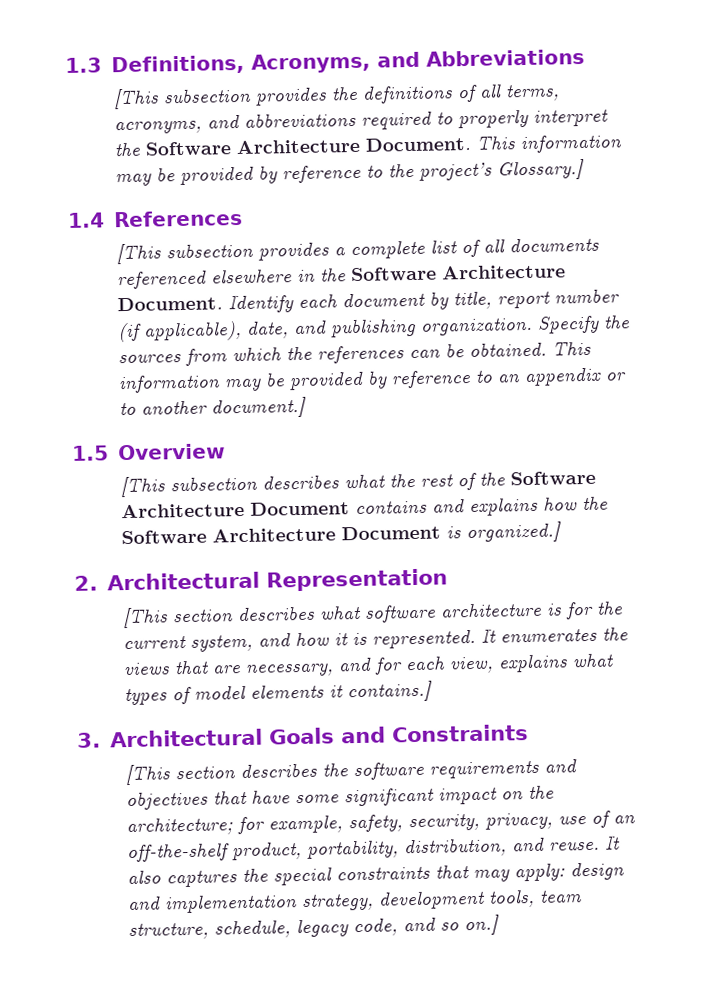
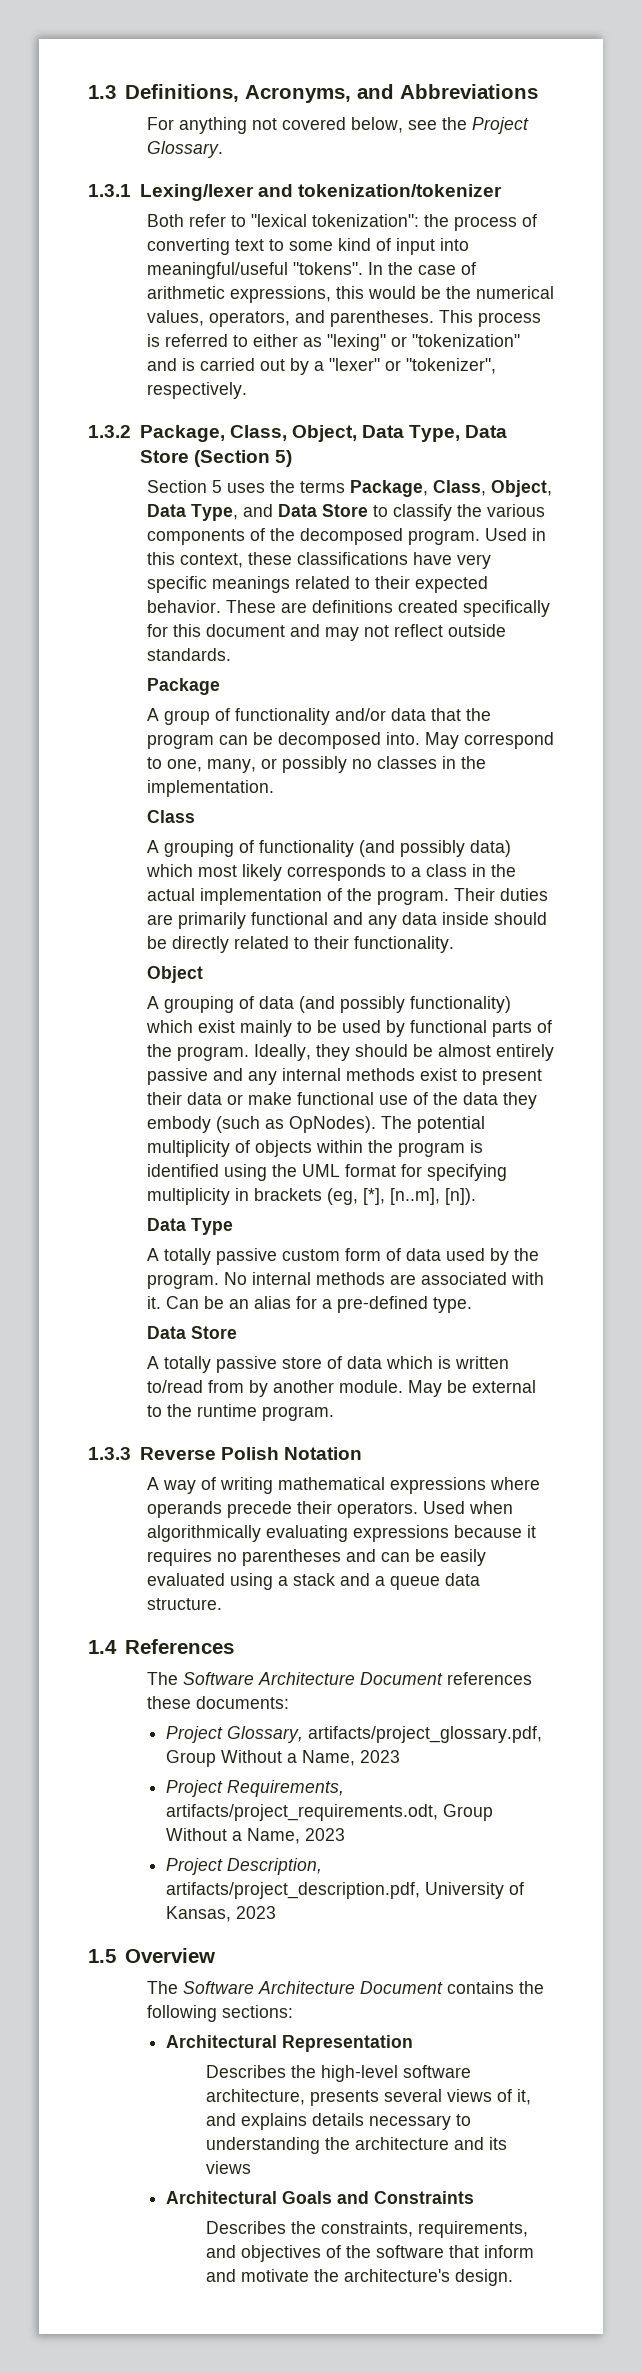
[112,84,560,110] [113,109,609,135] [113,134,623,157] [114,158,585,187] [68,209,243,228] [115,237,599,265] [116,264,566,290] [116,288,620,314] [116,315,630,343] [117,340,591,366] [117,367,627,394] [118,396,307,419] [72,443,225,461] [119,470,596,498] [120,496,608,519] [120,521,562,545] [74,568,448,592] [121,601,623,629] [122,627,628,652] [122,653,615,677] [123,680,433,706] [77,724,529,748] [124,759,577,786] [125,785,554,811] [125,810,636,837] [126,835,621,863] [126,862,625,888] [126,889,582,914] [127,914,500,941] [This subsection provides the definitions of all terms, acronyms, and abbreviations required to properly interpret the Software Architecture Document. This information may be provided by reference to the project’s Glossary.] // 1.4 References // [This subsection provides a complete list of all documents referenced elsewhere in the Software Architecture Document. Identify each document by title, report number (if applicable), date, and publishing organization. Specify the sources from which the references can be obtained. This information may be provided by reference to an appendix or to another document.] // 1.5 Overview // [This subsection describes what the rest of the Software Architecture Document contains and explains how the Software Architecture Document is organized.] // 2. Architectural Representation // [This section describes what software architecture is for the current system, and how it is represented. It enumerates the views that are necessary, and for each view, explains what types of model elements it contains.] // 3. Architectural Goals and Constraints // [This section describes the software requirements and objectives that have some significant impact on the architecture; for example, safety, security, privacy, use of an off-the-shelf product, portability, distribution, and reuse. It also captures the special constraints that may apply: design and implementation strategy, development tools, team structure, schedule, legacy code, and so on.] -> [146,117,529,134] [146,141,223,158] [88,184,503,201] [146,214,537,231] [146,238,469,255] [146,262,476,279] [146,286,554,303] [146,310,541,327] [146,334,520,351] [146,358,496,375] [146,382,247,399] [88,425,508,442] [139,450,293,467] [146,480,552,497] [146,504,545,521] [146,528,546,545] [146,552,491,569] [146,576,488,593] [146,600,550,617] [146,624,506,641] [146,648,231,661] [146,678,220,695] [146,708,491,725] [146,732,554,749] [146,756,486,773] [146,780,274,797] [146,810,195,823] [146,840,511,857] [145,864,516,881] [146,888,548,905] [146,912,547,929] [146,936,454,953] [146,966,203,983] [146,996,511,1013] [145,1020,552,1037] [146,1044,554,1061] [146,1068,542,1085] [146,1092,537,1109] [146,1116,485,1133] [146,1140,483,1157] [146,1164,507,1181] [146,1188,476,1205] [146,1218,233,1235] [146,1248,539,1265] [146,1272,544,1289] [146,1296,472,1313] [146,1326,237,1339] [146,1356,509,1373] [146,1380,536,1397] [146,1404,334,1421] [88,1447,363,1460] [146,1477,540,1494] [146,1501,513,1518] [146,1525,536,1542] [146,1549,486,1566] [146,1573,480,1590] [146,1598,222,1610] [88,1639,234,1654] [146,1672,532,1685] [146,1696,289,1709] [166,1726,543,1743] [166,1750,401,1767] [166,1780,345,1797] [166,1804,494,1821] [166,1828,346,1844] [166,1858,323,1875] [166,1882,525,1899] [166,1906,277,1922] [88,1948,215,1963] [146,1981,544,1994] [146,2005,293,2022] [166,2035,414,2052] [205,2065,471,2082] [205,2089,531,2106] [205,2113,471,2130] [205,2137,507,2154] [205,2161,251,2174] [166,2191,475,2204] [205,2221,528,2238] [205,2245,534,2262] [205,2269,513,2286] For anything not covered below, see the Project Glossary. // 1.3.1 Lexing/lexer and tokenization/tokenizer // Both refer to "lexical tokenization": the process of converting text to some kind of input into meaningful/useful "tokens". In the case of arithmetic expressions, this would be the numerical values, operators, and parentheses. This process is referred to either as "lexing" or "tokenization" and is carried out by a "lexer" or "tokenizer", respectively. // 1.3.2 Package, Class, Object, Data Type, Data Store (Section 5) // Section 5 uses the terms Package, Class, Object, Data Type, and Data Store to classify the various components of the decomposed program. Used in this context, these classifications have very specific meanings related to their expected behavior. These are definitions created specifically for this document and may not reflect outside standards. // Package // A group of functionality and/or data that the program can be decomposed into. May correspond to one, many, or possibly no classes in the implementation. // Class // A grouping of functionality (and possibly data) which most likely corresponds to a class in the actual implementation of the program. Their duties are primarily functional and any data inside should be directly related to their functionality. // Object // A grouping of data (and possibly functionality) which exist mainly to be used by functional parts of the program. Ideally, they should be almost entirely passive and any internal methods exist to present their data or make functional use of the data they embody (such as OpNodes). The potential multiplicity of objects within the program is identified using the UML format for specifying multiplicity in brackets (eg, [*], [n..m], [n]). // Data Type // A totally passive custom form of data used by the program. No internal methods are associated with it. Can be an alias for a pre-defined type. // Data Store // A totally passive store of data which is written to/read from by another module. May be external to the runtime program. // 1.3.3 Reverse Polish Notation // A way of writing mathematical expressions where operands precede their operators. Used when algorithmically evaluating expressions because it requires no parentheses and can be easily evaluated using a stack and a queue data structure. // 1.4 References // The Software Architecture Document references these documents: // Project Glossary, artifacts/project_glossary.pdf, Group Without a Name, 2023 // Project Requirements, artifacts/project_requirements.odt, Group Without a Name, 2023 // Project Description, artifacts/project_description.pdf, University of Kansas, 2023 // 1.5 Overview // The Software Architecture Document contains the following sections: // Architectural Representation // Describes the high-level software architecture, presents several views of it, and explains details necessary to understanding the architecture and its views // Architectural Goals and Constraints // Describes the constraints, requirements, and objectives of the software that inform and motivate the architecture's design.

